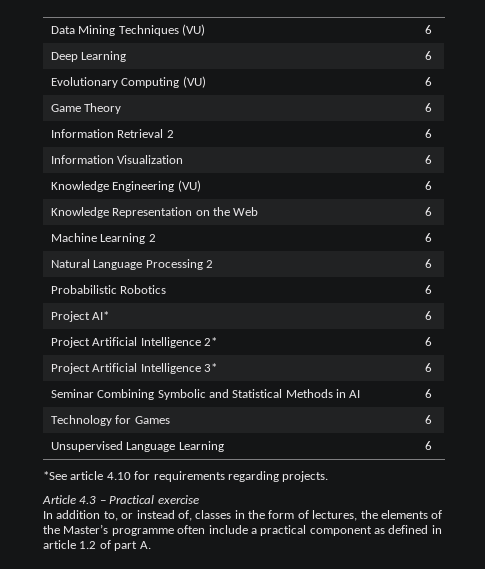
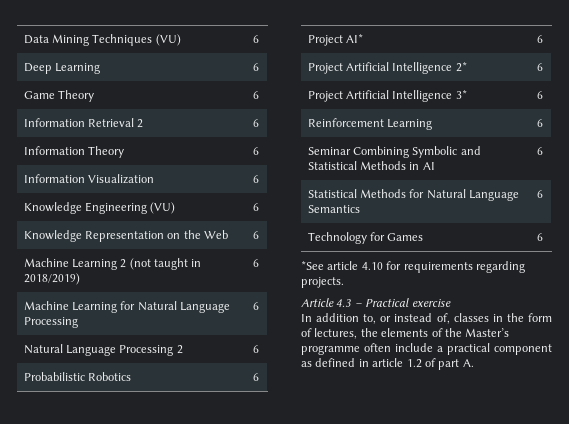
[50,76,206,88] [424,77,432,86] // Evolutionary Computing (VU) | 6 -> (259, 67) none
(432, 133) none -> [23,146,124,158] [252,147,259,155] // Information Theory | 6
(156, 238) none -> [129,258,202,270] [23,273,80,285] [252,259,259,267] [23,301,231,313] [23,317,78,328] (not taught in 2018/2019) | 6 // Machine Learning for Natural Language Processing
(432, 367) none -> [307,118,432,130] [536,119,543,127] // Reinforcement Learning | 6
(432, 393) none -> [307,189,520,201] [307,205,360,213] [536,190,543,198] // Statistical Methods for Natural Language Semantics | 6
[50,441,224,452] [424,441,432,450] // Unsupervised Language Learning | 6 -> (543, 237) none

